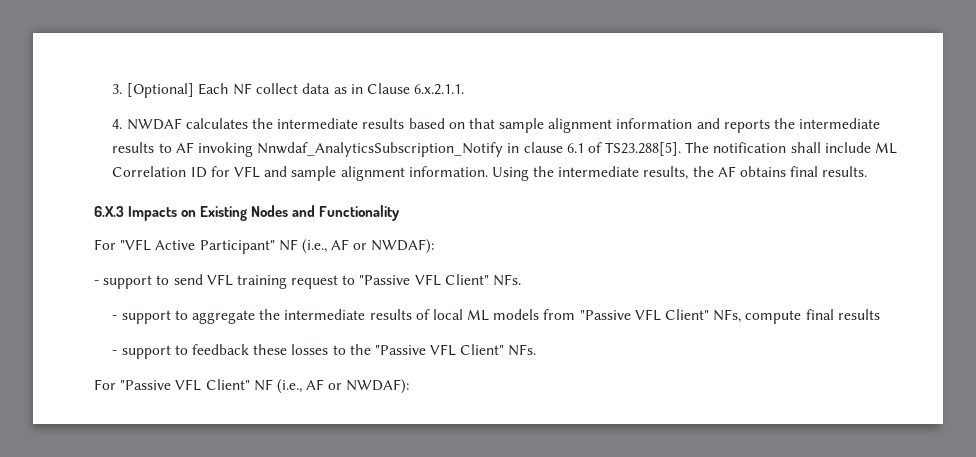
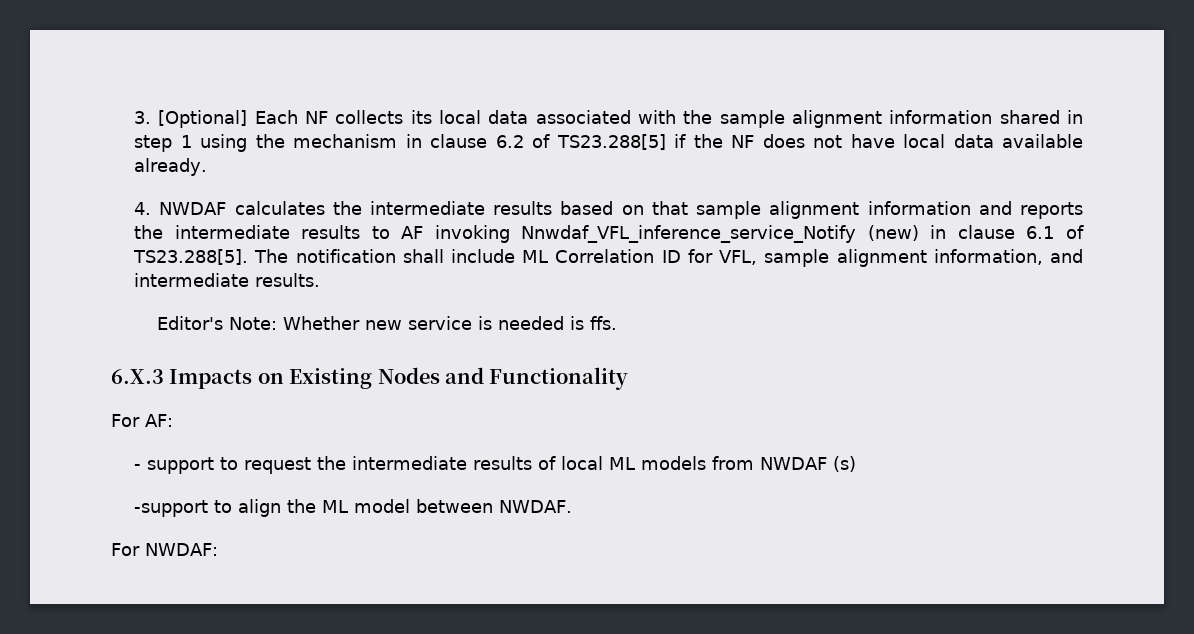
[256,83,465,95] collect data as in Clause 6.x.2.1.1. -> [335,110,1083,128] [134,134,1084,152] [134,158,208,176] collects its local data associated with the sample alignment information shared in step 1 using the mechanism in clause 6.2 of TS23.288[5] if the NF does not have local data available already.
[257,142,504,157] Nnwdaf_AnalyticsSubscription_Notify -> [521,225,919,243] Nnwdaf_VFL_inference_service_Notify (new)
[233,166,868,181] VFL and sample alignment information. Using the intermediate results, the AF obtains final results. -> [719,249,1083,267] [134,273,321,287] [157,316,618,330] VFL, sample alignment information, and intermediate results. // Editor's Note: Whether new service is needed is ffs.
[120,239,435,254] [94,274,522,289] [112,310,255,324] "VFL Active Participant" NF (i.e., AF or NWDAF): // - support to send VFL training request to "Passive VFL Client" NFs. // - support to aggregate -> [145,414,173,427] [134,457,312,474] AF: // - support to request
[579,309,880,324] [112,344,537,359] [94,379,410,394] "Passive VFL Client" NFs, compute final results // - support to feedback these losses to the "Passive VFL Client" NFs. // For "Passive VFL Client" NF (i.e., AF or NWDAF): -> [760,456,857,472] [134,499,573,517] [111,543,218,556] NWDAF (s) // -support to align the ML model between NWDAF. // For NWDAF:

